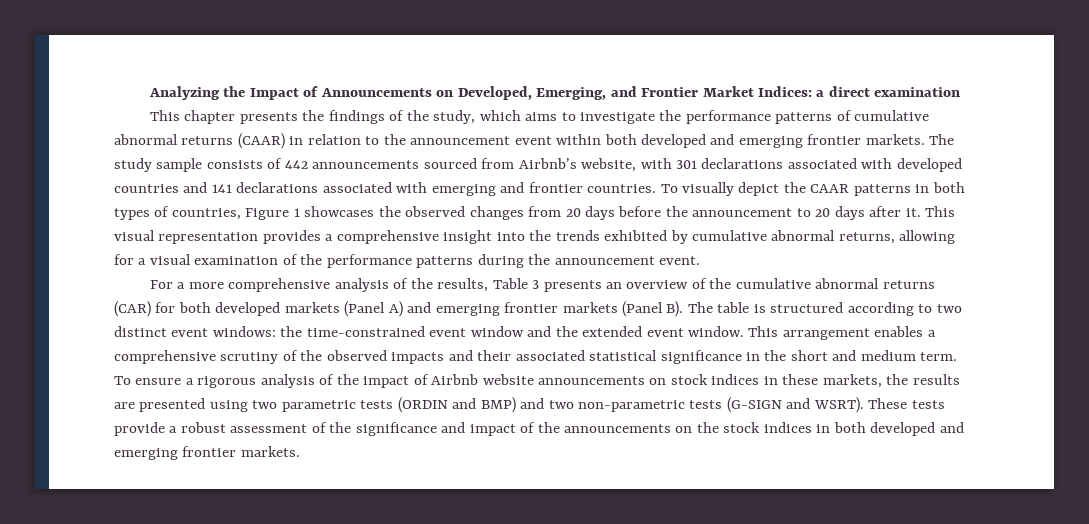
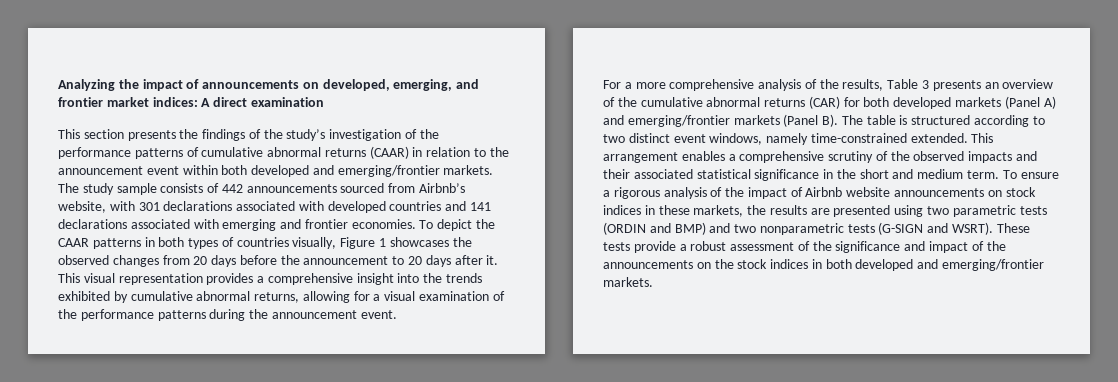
[249,86,825,100] Impact of Announcements on Developed, Emerging, and Frontier Market Indices: a -> [142,79,480,91] [58,97,211,107] impact of announcements on developed, emerging, and frontier market indices: A
[184,110,236,124] chapter -> [83,129,124,139] section
[433,110,655,124] study, which aims to investigate -> [286,129,418,141] study’s investigation of
[738,134,862,148] emerging frontier -> [337,165,440,177] emerging/frontier
[587,182,735,196] countries. To visually -> [351,219,434,229] economies. To
[171,208,241,220] countries, -> [236,237,337,249] countries visually,
[435,302,559,316] emerging frontier -> [627,115,730,127] emerging/frontier
[212,326,745,337] windows: the time-constrained event window and the extended event window. -> [709,133,968,145] windows, namely time-constrained extended.
[578,400,686,412] non-parametric -> [759,223,844,235] nonparametric
[114,446,237,460] emerging frontier -> [942,259,1045,271] emerging/frontier

